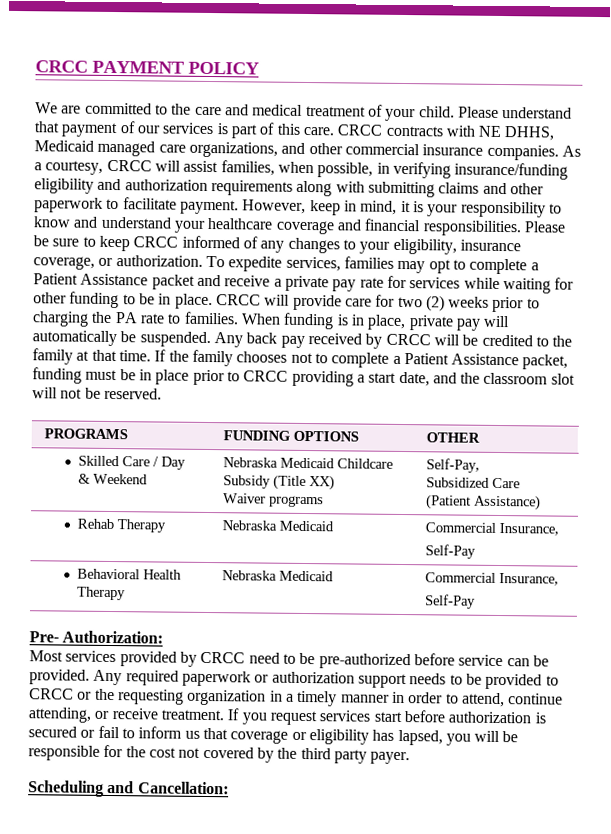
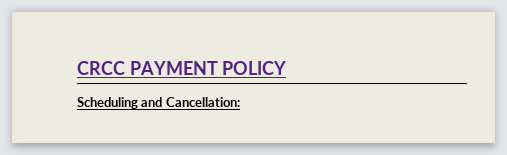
[35,102,573,122] [34,121,556,141] [34,140,581,161] [34,159,569,180] [34,178,544,198] [34,197,562,218] [33,216,566,237] [33,235,521,255] [33,255,539,275] [33,273,575,294] [33,291,540,313] [32,311,511,331] [32,330,573,349] [32,348,569,370] [32,367,575,387] [32,387,162,400] [43,428,128,440] [222,430,359,442] [425,432,480,443] [78,455,187,470] [78,473,149,485] [222,457,393,469] [222,474,335,491] [222,493,324,508] [425,458,480,473] [425,477,520,489] [425,494,541,511] [77,518,167,533] [221,520,334,532] [424,522,559,536] [424,544,476,559] [77,568,183,580] [77,586,127,601] [221,570,334,582] [424,572,559,586] [424,594,476,609] [29,630,164,644] [29,650,549,670] [29,669,559,690] [29,688,564,708] [28,707,546,726] [28,725,519,746] [28,744,411,765] // We are committed to the care and medical treatment of your child. Please understand that payment of our services is part of this care. CRCC contracts with NE DHHS, Medicaid managed care organizations, and other commercial insurance companies. As a courtesy, CRCC will assist families, when possible, in verifying insurance/funding eligibility and authorization requirements along with submitting claims and other paperwork to facilitate payment. However, keep in mind, it is your responsibility to know and understand your healthcare coverage and financial responsibilities. Please be sure to keep CRCC informed of any changes to your eligibility, insurance coverage, or authorization. To expedite services, families may opt to complete a Patient Assistance packet and receive a private pay rate for services while waiting for other funding to be in place. CRCC will provide care for two (2) weeks prior to charging the PA rate to families. When funding is in place, private pay will automatically be suspended. Any back pay received by CRCC will be credited to the family at that time. If the family chooses not to complete a Patient Assistance packet, funding must be in place prior to CRCC providing a start date, and the classroom slot will not be reserved. // PROGRAMS | FUNDING OPTIONS | OTHER // Skilled Care / Day & Weekend | Nebraska Medicaid Childcare Subsidy (Title XX) // Waiver programs | Self-Pay, // Subsidized Care (Patient Assistance) // Rehab Therapy | Nebraska Medicaid | Commercial Insurance, // Self-Pay // Behavioral Health Therapy | Nebraska Medicaid | Commercial Insurance, // Self-Pay // Pre- Authorization: // Most services provided by CRCC need to be pre-authorized before service can be provided. Any required paperwork or authorization support needs to be provided to CRCC or the requesting organization in a timely manner in order to attend, continue attending, or receive treatment. If you request services start before authorization is secured or fail to inform us that coverage or eligibility has lapsed, you will be responsible for the cost not covered by the third party payer. -> (287, 68) none

